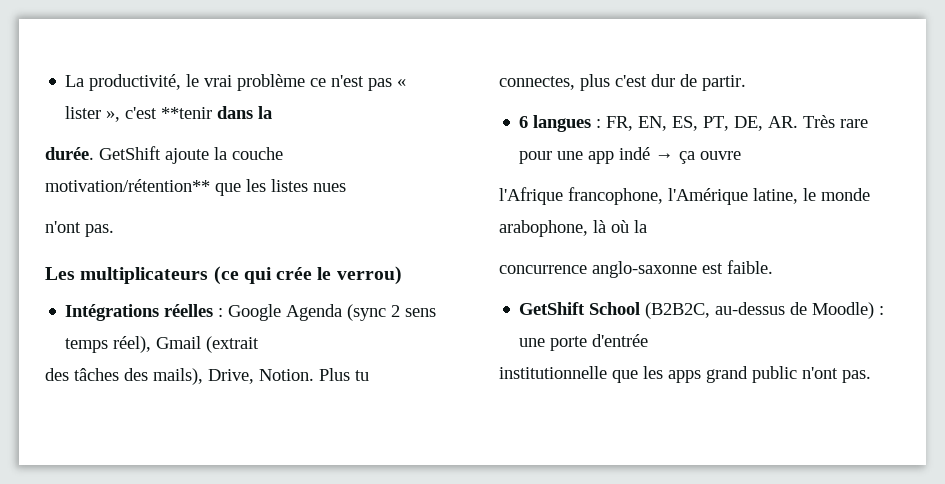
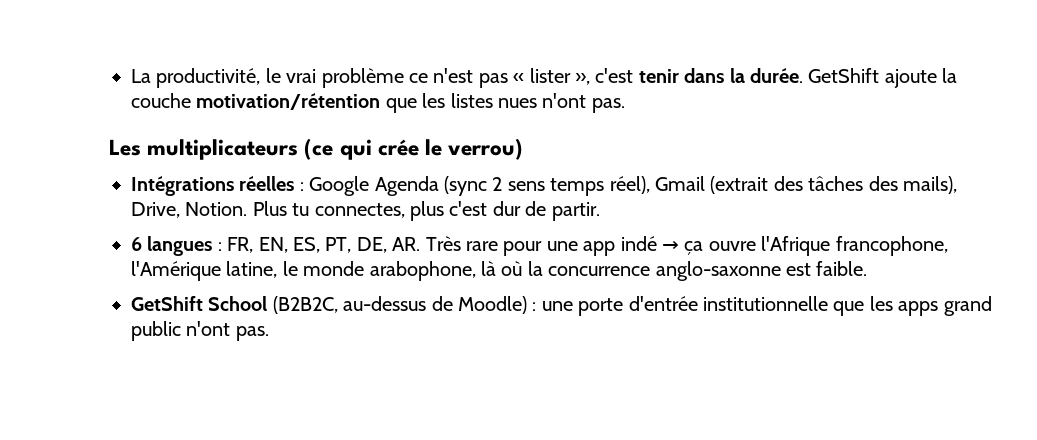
[161,107,213,119] **tenir -> [638,69,679,83] tenir
(273, 112) // -> (745, 75) none
[45,179,210,192] motivation/rétention** -> [196,93,381,110] motivation/rétention
(346, 187) // -> (537, 103) none
(260, 344) // -> (769, 185) none
(742, 155) // -> (756, 246) none
(647, 226) // -> (543, 268) none
(649, 340) // -> (698, 303) none

